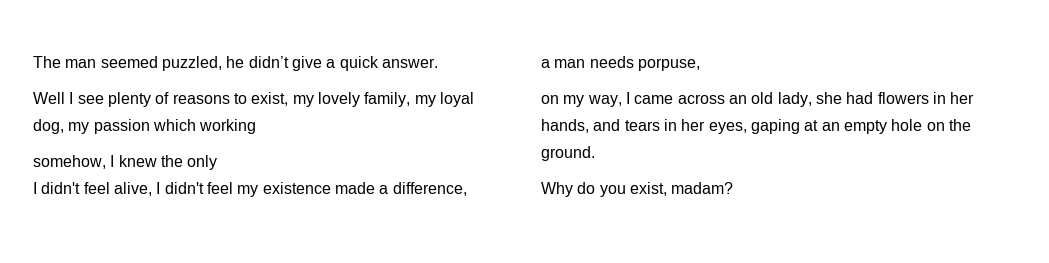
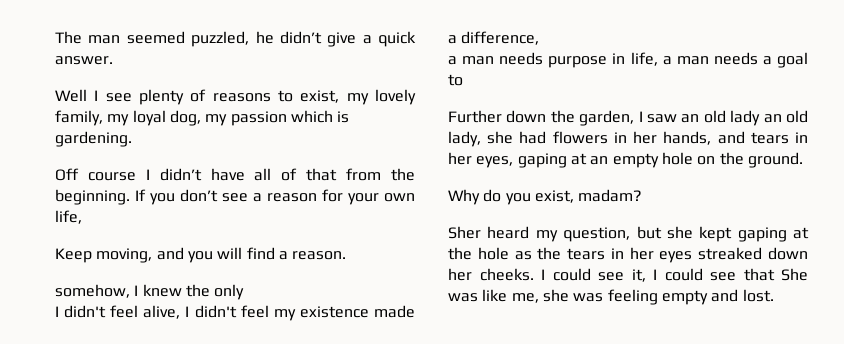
[199,119,257,134] working -> [337,111,350,123] [55,131,132,147] [55,168,415,181] [55,189,415,205] [55,210,82,224] [55,247,347,263] is gardening. // Off course I didn’t have all of that from the beginning. If you don’t see a reason for your own life, // Keep moving, and you will find a reason.
[637,58,700,71] [541,92,725,107] porpuse, // on my way, I came across -> [548,52,808,68] [448,74,463,86] [448,110,761,126] purpose in life, a man needs a goal to // Further down the garden, I saw an old lady
(734, 188) none -> [448,226,809,242] [448,247,808,263] [448,268,808,282] [448,289,774,305] // Sher heard my question, but she kept gaping at the hole as the tears in her eyes streaked down her cheeks. I could see it, I could see that She was like me, she was feeling empty and lost.

